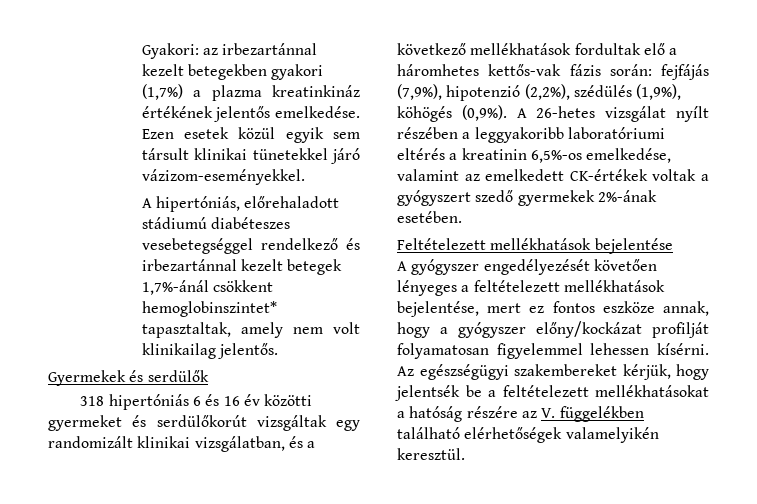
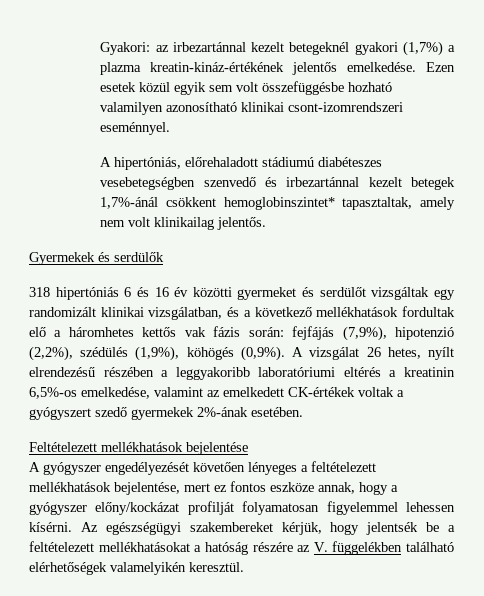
[187,64,267,80] betegekben -> [289,42,350,55] betegeknél
[272,85,360,97] [141,106,213,118] kreatinkináz értékének -> [150,62,285,72] kreatin-kináz-értékének
[141,148,360,164] [141,169,305,185] társult klinikai tünetekkel járó vázizom-eseményekkel. -> [236,81,393,95] [100,102,404,115] [100,122,171,135] volt összefüggésbe hozható valamilyen azonosítható klinikai csont-izomrendszeri eseménnyel.
[141,238,338,254] vesebetegséggel rendelkező -> [100,177,256,190] vesebetegségben szenvedő
[156,415,247,427] serdülőkorút -> [319,287,366,297] serdülőt
[488,64,562,76] kettős-vak -> [142,327,206,337] kettős vak
[536,106,709,122] 26-hetes vizsgálat nyílt -> [309,347,455,360] [29,367,95,377] vizsgálat 26 hetes, nyílt elrendezésű

